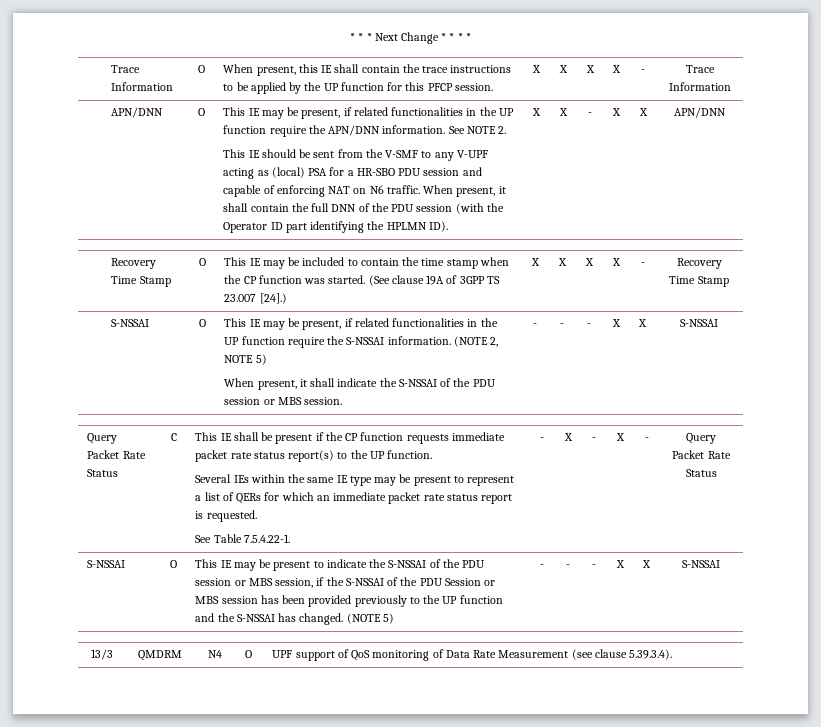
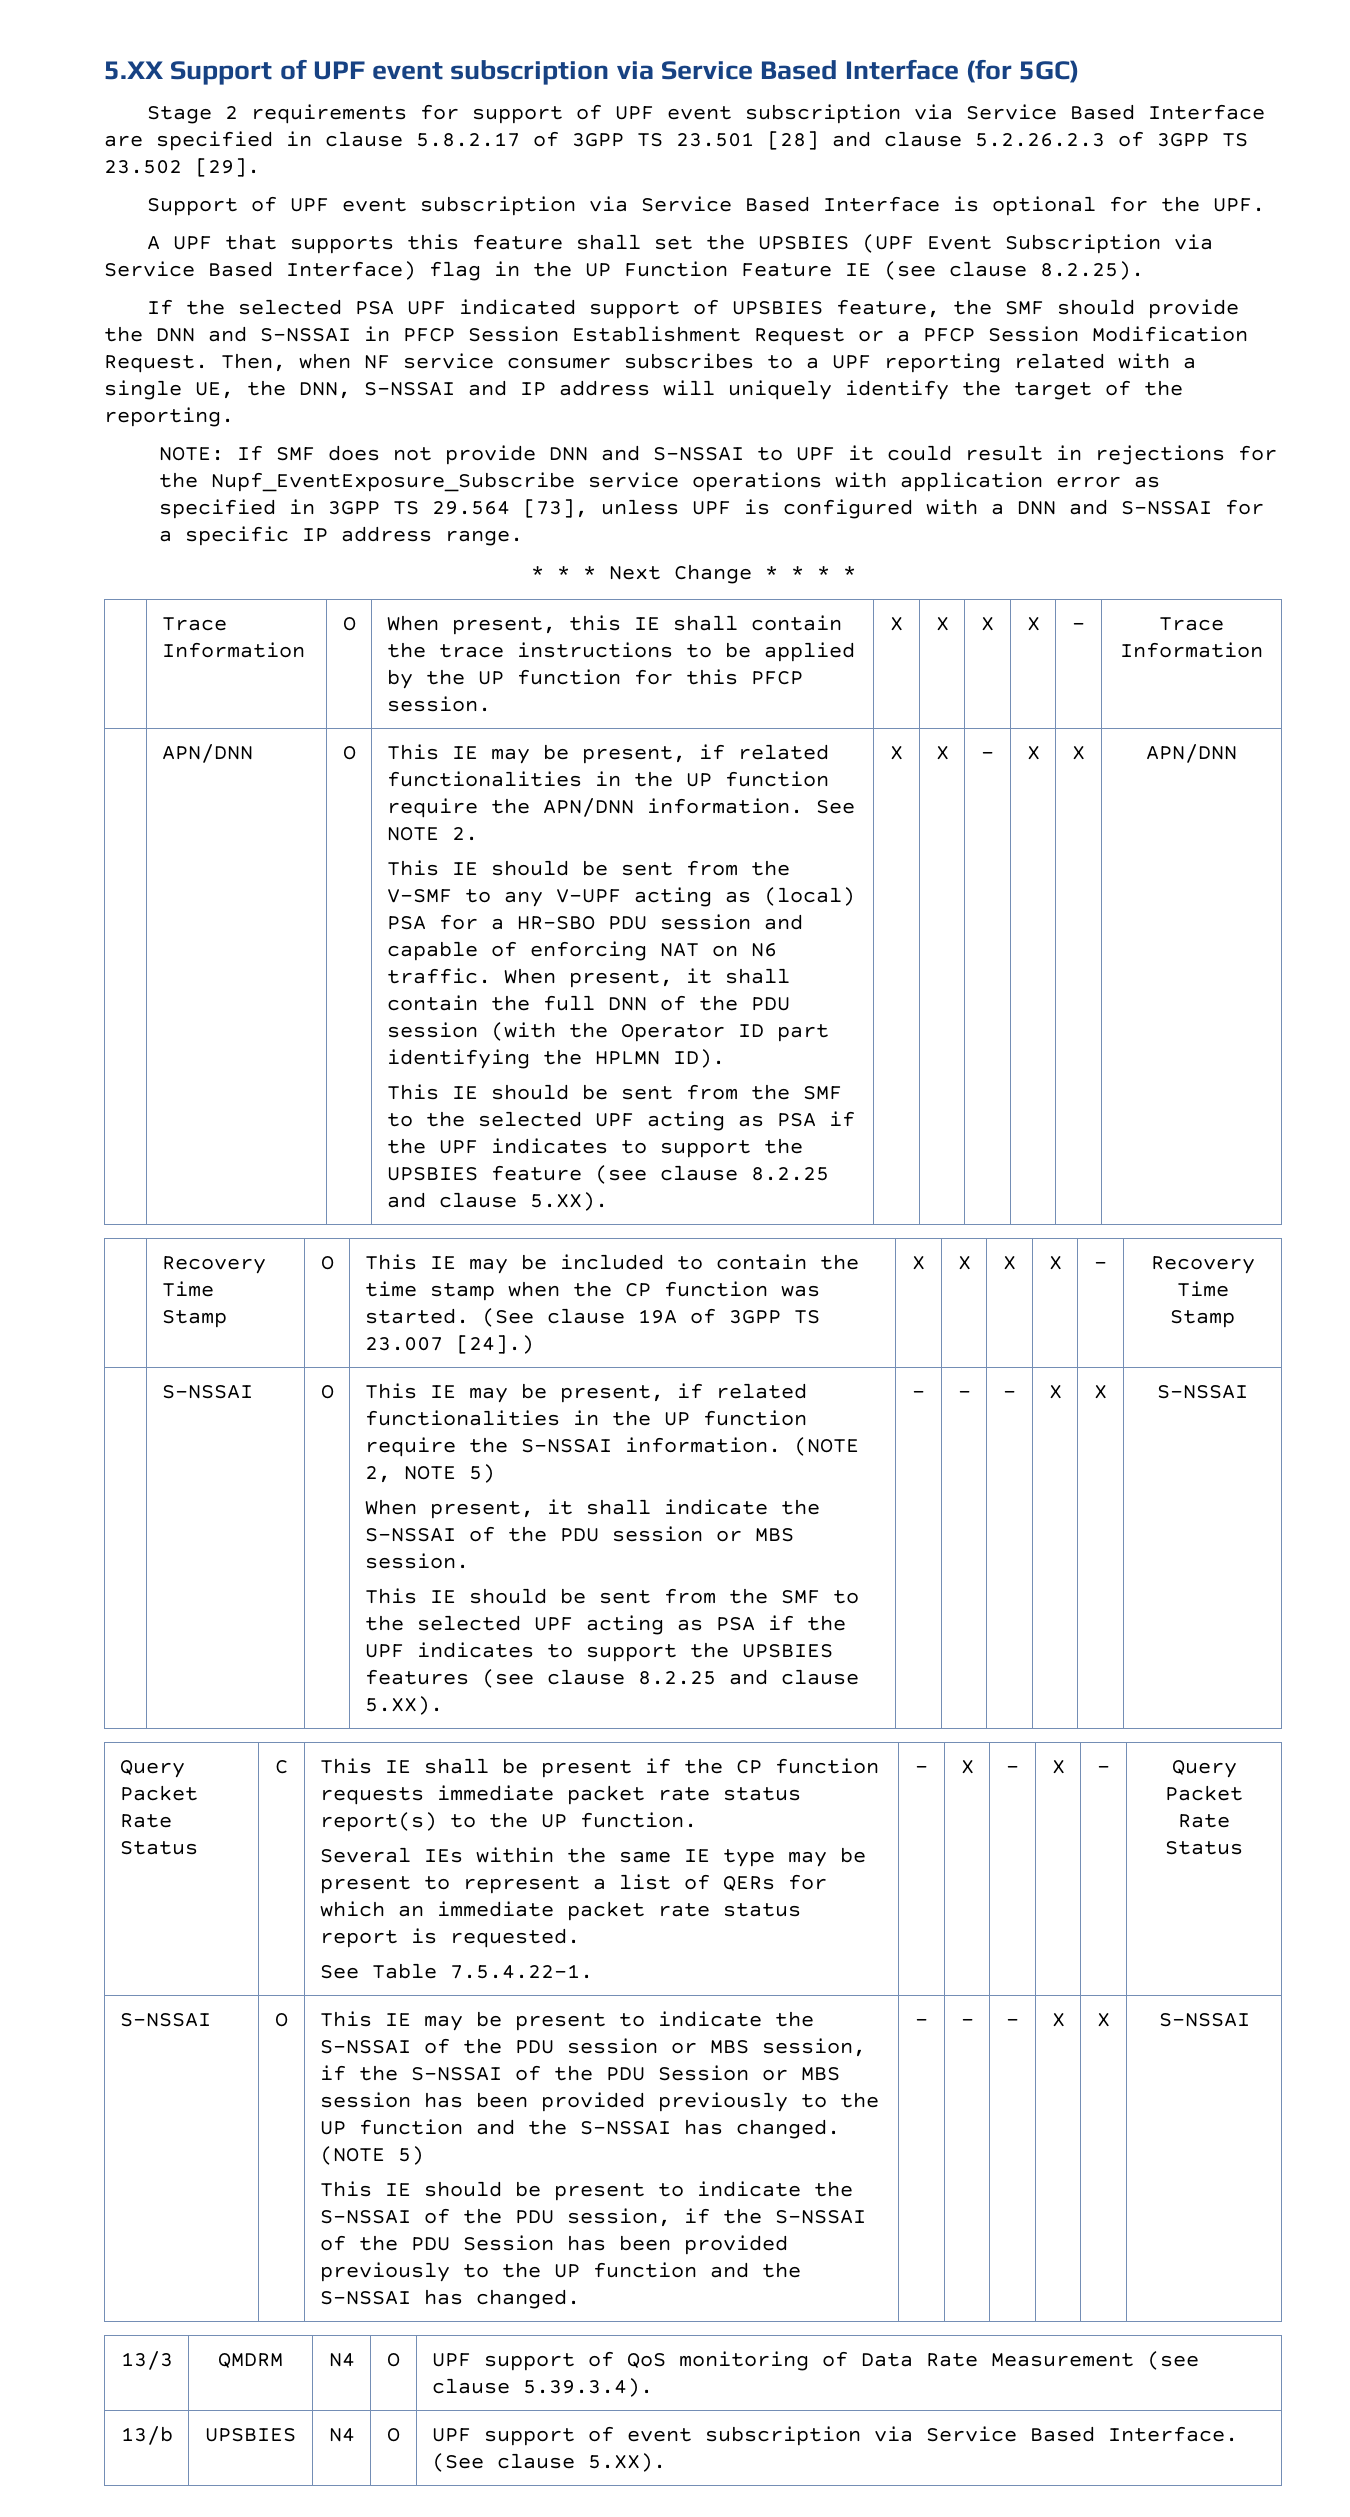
(350, 37) none -> [104,59,1080,85] [146,104,1265,124] [104,131,1248,151] [104,158,260,177] [146,196,1265,216] [146,234,1213,254] [104,261,1144,281] [146,299,1239,319] [104,326,1248,346] [104,353,1196,373] [104,380,1183,400] [104,407,234,427] [159,445,1278,465] [159,472,1161,492] [159,499,1265,519] [159,526,524,546] 5.XX Support of UPF event subscription via Service Based Interface (for 5GC) // Stage 2 requirements for support of UPF event subscription via Service Based Interface are specified in clause 5.8.2.17 of 3GPP TS 23.501 [28] and clause 5.2.26.2.3 of 3GPP TS 23.502 [29]. // Support of UPF event subscription via Service Based Interface is optional for the UPF. // A UPF that supports this feature shall set the UPSBIES (UPF Event Subscription via Service Based Interface) flag in the UP Function Feature IE (see clause 8.2.25). // If the selected PSA UPF indicated support of UPSBIES feature, the SMF should provide the DNN and S-NSSAI in PFCP Session Establishment Request or a PFCP Session Modification Request. Then, when NF service consumer subscribes to a UPF reporting related with a single UE, the DNN, S-NSSAI and IP address will uniquely identify the target of the reporting. // NOTE: If SMF does not provide DNN and S-NSSAI to UPF it could result in rejections for the Nupf_EventExposure_Subscribe service operations with application error as specified in 3GPP TS 29.564 [73], unless UPF is configured with a DNN and S-NSSAI for a specific IP address range. //
(448, 226) none -> [386,1084,842,1100] [386,1111,855,1131] [386,1138,803,1158] [386,1165,829,1184] [386,1192,608,1211] // This IE should be sent from the SMF to the selected UPF acting as PSA if the UPF indicates to support the UPSBIES feature (see clause 8.2.25 and clause 5.XX).
(343, 401) none -> [364,1588,859,1604] [364,1615,846,1635] [364,1642,833,1662] [364,1669,859,1688] [364,1696,443,1715] // This IE should be sent from the SMF to the selected UPF acting as PSA if the UPF indicates to support the UPSBIES features (see clause 8.2.25 and clause 5.XX).
(394, 618) none -> [319,2181,853,2201] [319,2208,866,2227] [319,2235,788,2255] [319,2262,801,2282] [319,2289,580,2309] // This IE should be present to indicate the S-NSSAI of the PDU session, if the S-NSSAI of the PDU Session has been provided previously to the UP function and the S-NSSAI has changed.
(673, 654) none -> [120,2426,173,2445] [205,2428,296,2442] [328,2428,355,2442] [387,2428,400,2442] [431,2426,1238,2446] [431,2453,666,2472] // 13/b | UPSBIES | N4 | O | UPF support of event subscription via Service Based Interface. (See clause 5.XX).

